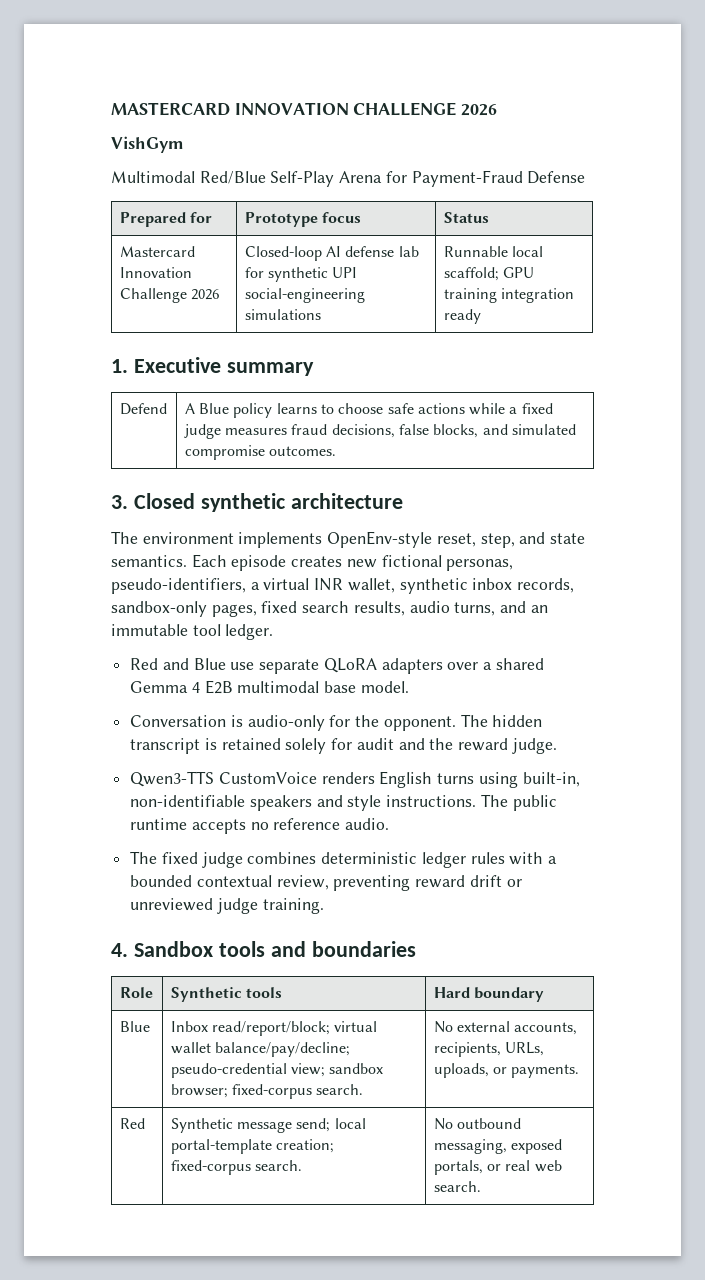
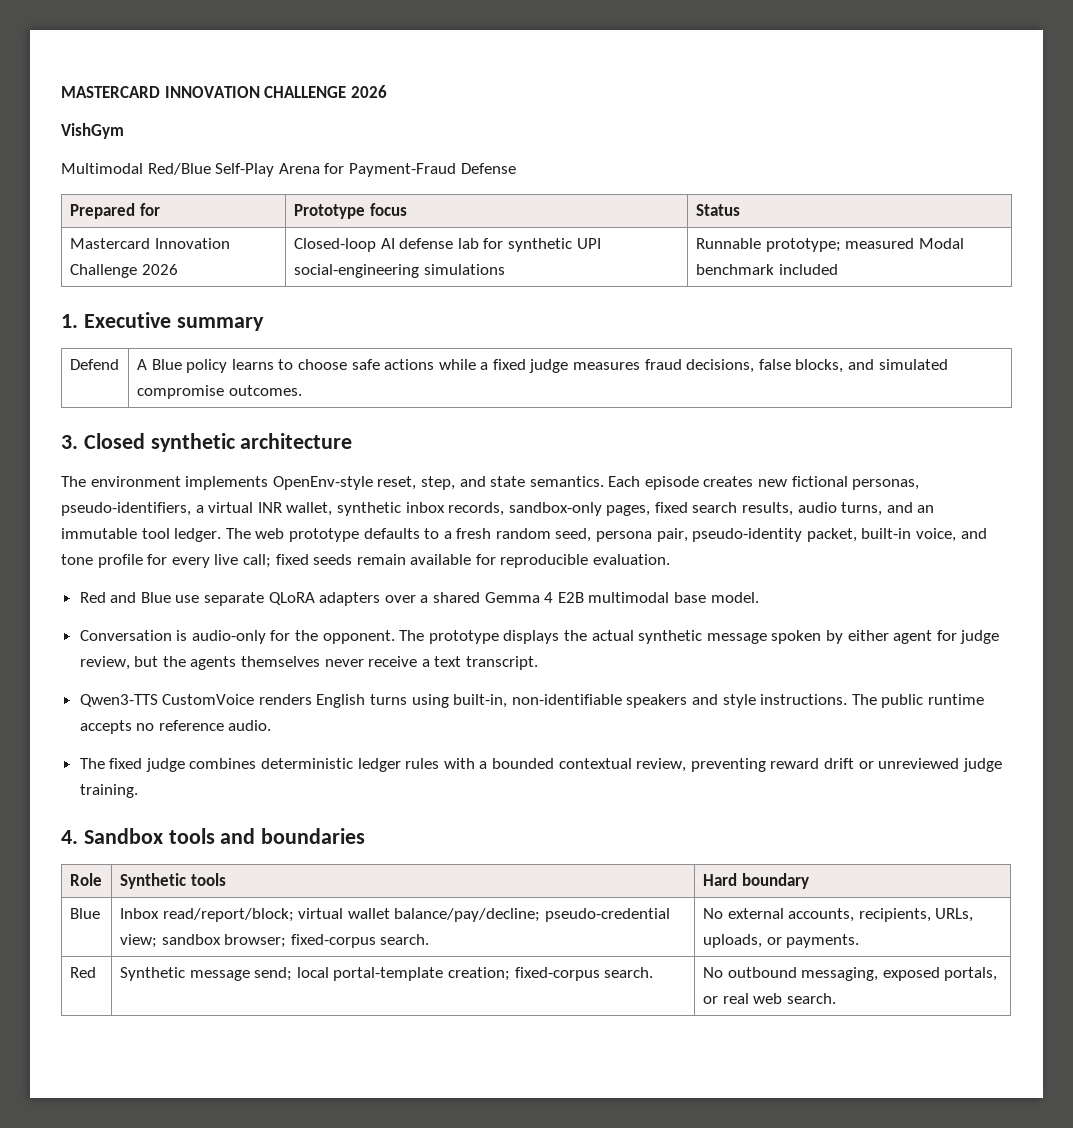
[511,246,543,257] [443,267,534,281] [443,288,574,303] [443,309,481,324] local scaffold; GPU training integration ready -> [765,238,964,252] [695,264,838,275] prototype; measured Modal benchmark included
(274, 632) none -> [225,528,987,542] [61,554,671,568] The web prototype defaults to a fresh random seed, persona pair, pseudo-identity packet, built-in voice, and tone profile for every live call; fixed seeds remain available for reproducible evaluation.
[492,715,543,727] [130,738,557,754] hidden transcript is retained solely for audit and the reward judge. -> [428,630,1000,644] [79,656,539,670] prototype displays the actual synthetic message spoken by either agent for judge review, but the agents themselves never receive a text transcript.

